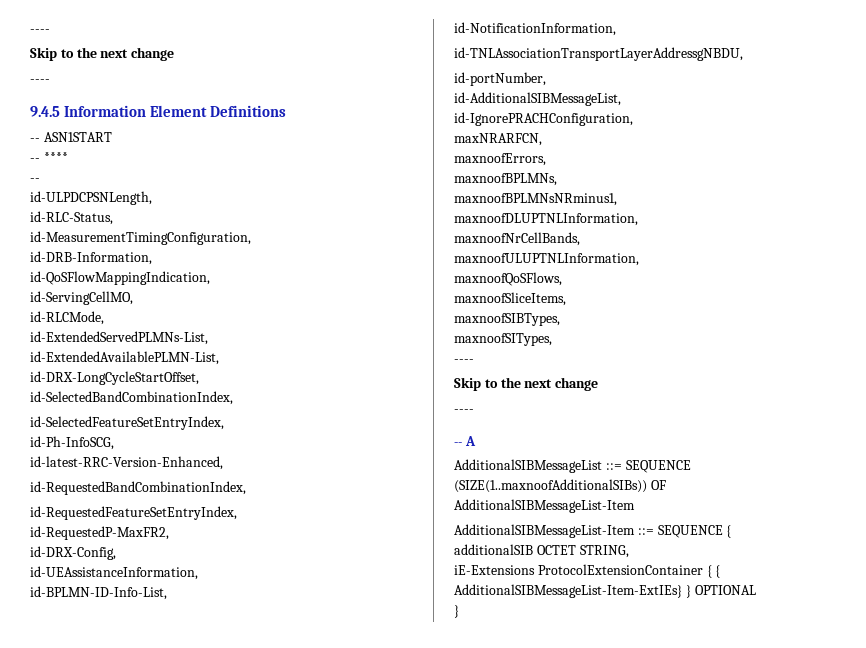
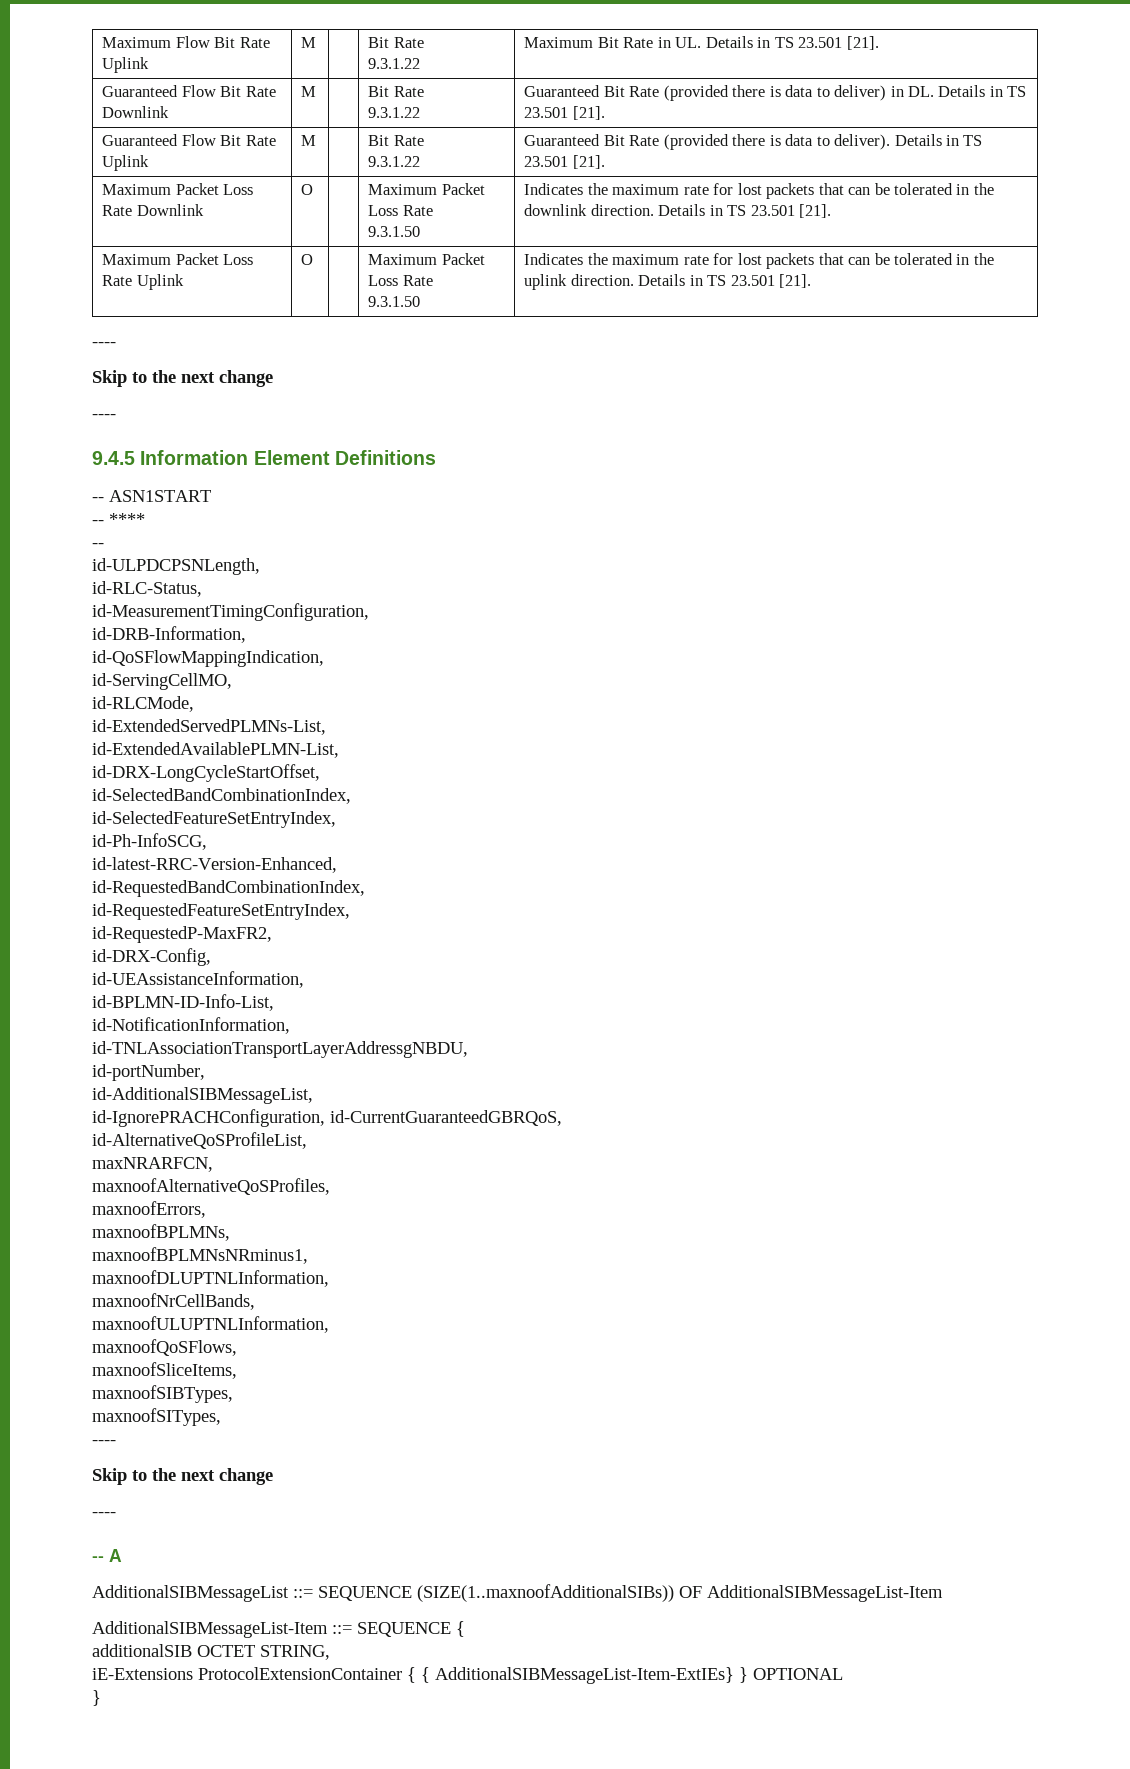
(30, 31) none -> [102,36,270,48] [102,57,150,73] [301,37,317,48] [368,37,424,48] [368,58,421,69] [524,36,879,50] [102,85,276,97] [102,106,170,118] [301,86,317,97] [368,86,424,97] [368,107,421,118] [524,85,1027,101] [524,106,605,120] [102,134,276,146] [102,155,150,171] [301,135,317,146] [368,135,424,146] [368,156,421,167] [524,134,983,150] [524,155,605,169] [102,183,254,195] [102,204,204,216] [301,184,314,195] [368,183,485,195] [368,205,433,216] [368,226,421,237] [524,183,994,199] [524,204,832,218] [102,253,254,265] [102,274,184,290] [301,254,314,265] [368,253,485,265] [368,275,433,286] [368,296,421,307] [524,253,994,269] [524,274,812,290] Maximum Flow Bit Rate Uplink | M | | Bit Rate // 9.3.1.22 | Maximum Bit Rate in UL. Details in TS 23.501 [21]. // Guaranteed Flow Bit Rate Downlink | M | | Bit Rate // 9.3.1.22 | Guaranteed Bit Rate (provided there is data to deliver) in DL. Details in TS 23.501 [21]. // Guaranteed Flow Bit Rate Uplink | M | | Bit Rate // 9.3.1.22 | Guaranteed Bit Rate (provided there is data to deliver). Details in TS 23.501 [21]. // Maximum Packet Loss Rate Downlink | O | | Maximum Packet Loss Rate // 9.3.1.50 | Indicates the maximum rate for lost packets that can be tolerated in the downlink direction. Details in TS 23.501 [21]. // Maximum Packet Loss Rate Uplink | O | | Maximum Packet Loss Rate // 9.3.1.50 | Indicates the maximum rate for lost packets that can be tolerated in the uplink direction. Details in TS 23.501 [21]. //
(633, 119) none -> [330,1110,562,1126] [92,1132,307,1149] id-CurrentGuaranteedGBRQoS, // id-AlternativeQoSProfileList,
(542, 139) none -> [92,1178,330,1195] // maxnoofAlternativeQoSProfiles,

